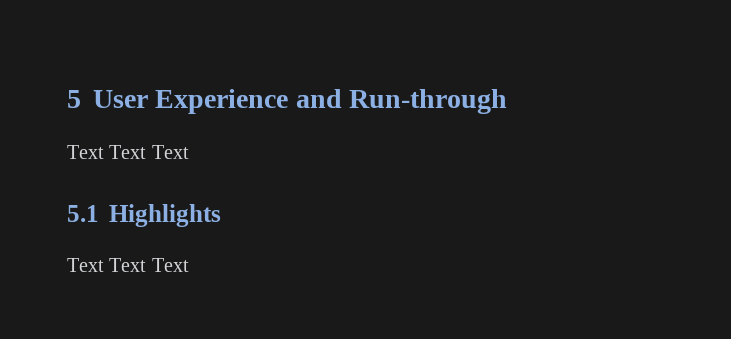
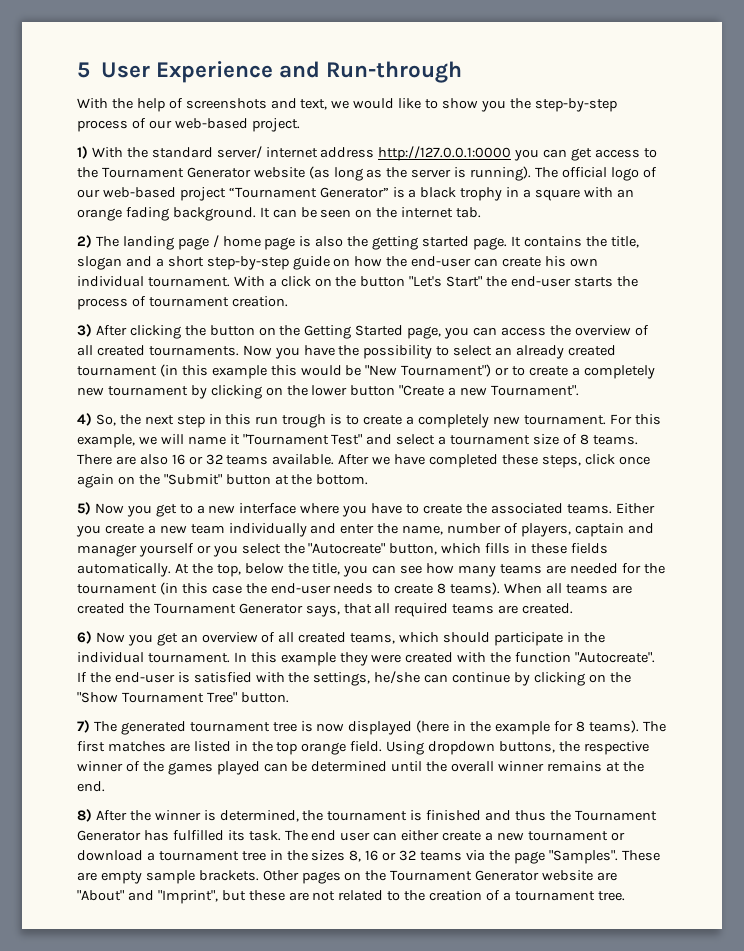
[67,145,189,159] [67,204,221,227] [67,258,189,272] Text Text Text // 5.1 Highlights // Text Text Text -> [77,98,617,112] [77,118,300,132] [77,146,657,161] [77,166,657,181] [77,187,634,201] [77,207,482,221] [77,235,639,250] [77,256,598,270] [77,276,638,287] [77,296,288,310] [77,324,649,339] [77,345,616,359] [77,364,655,379] [77,385,580,399] [77,413,661,428] [77,434,638,448] [77,454,650,468] [77,474,369,488] [77,502,655,517] [76,523,654,537] [77,543,608,557] [77,563,665,577] [77,582,632,595] [77,603,574,617] [77,631,605,646] [77,652,656,666] [77,671,631,686] [77,692,289,703] [77,720,666,735] [77,741,649,755] [77,761,644,775] [77,781,105,792] [77,809,657,822] [77,830,625,841] [77,850,660,864] [77,870,618,884] [77,890,625,904] With the help of screenshots and text, we would like to show you the step-by-step process of our web-based project. // 1) With the standard server/ internet address http://127.0.0.1:0000 you can get access to the Tournament Generator website (as long as the server is running). The official logo of our web-based project “Tournament Generator” is a black trophy in a square with an orange fading background. It can be seen on the internet tab. // 2) The landing page / home page is also the getting started page. It contains the title, slogan and a short step-by-step guide on how the end-user can create his own individual tournament. With a click on the button "Let's Start" the end-user starts the process of tournament creation. // 3) After clicking the button on the Getting Started page, you can access the overview of all created tournaments. Now you have the possibility to select an already created tournament (in this example this would be "New Tournament") or to create a completely new tournament by clicking on the lower button "Create a new Tournament". // 4) So, the next step in this run trough is to create a completely new tournament. For this example, we will name it "Tournament Test" and select a tournament size of 8 teams. There are also 16 or 32 teams available. After we have completed these steps, click once again on the "Submit" button at the bottom. // 5) Now you get to a new interface where you have to create the associated teams. Either you create a new team individually and enter the name, number of players, captain and manager yourself or you select the "Autocreate" button, which fills in these fields automatically. At the top, below the title, you can see how many teams are needed for the tournament (in this case the end-user needs to create 8 teams). When all teams are created the Tournament Generator says, that all required teams are created. // 6) Now you get an overview of all created teams, which should participate in the individual tournament. In this example they were created with the function "Autocreate". If the end-user is satisfied with the settings, he/she can continue by clicking on the "Show Tournament Tree" button. // 7) The generated tournament tree is now displayed (here in the example for 8 teams). The first matches are listed in the top orange field. Using dropdown buttons, the respective winner of the games played can be determined until the overall winner remains at the end. // 8) After the winner is determined, the tournament is finished and thus the Tournament Generator has fulfilled its task. The end user can either create a new tournament or download a tournament tree in the sizes 8, 16 or 32 teams via the page "Samples". These are empty sample brackets. Other pages on the Tournament Generator website are "About" and "Imprint", but these are not related to the creation of a tournament tree.

